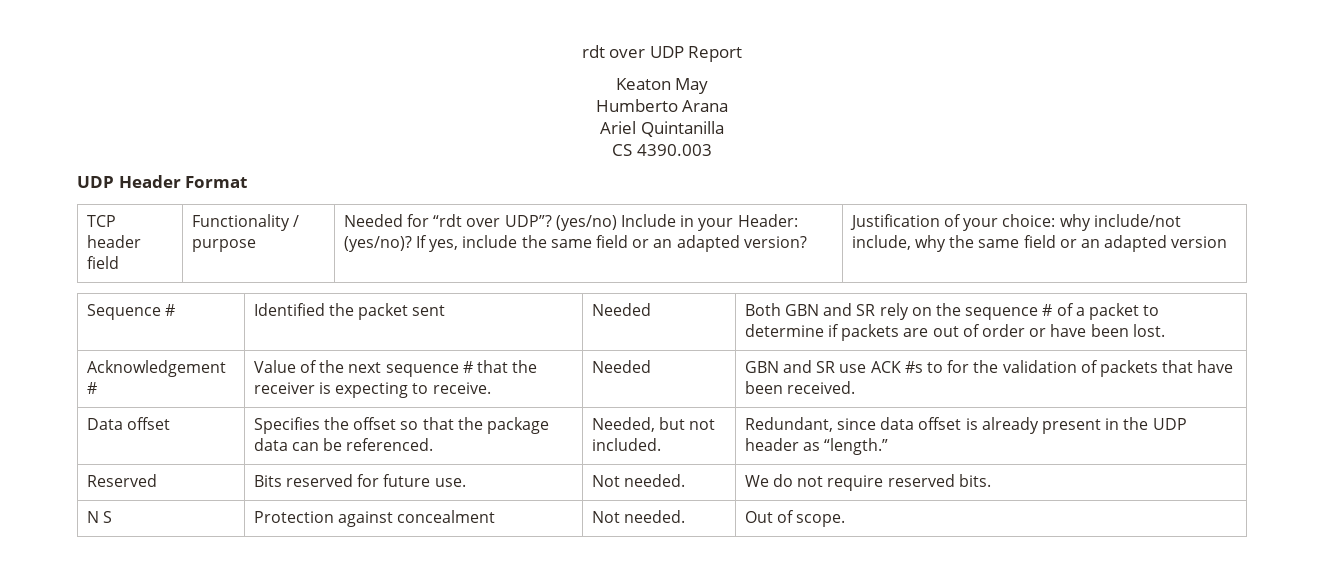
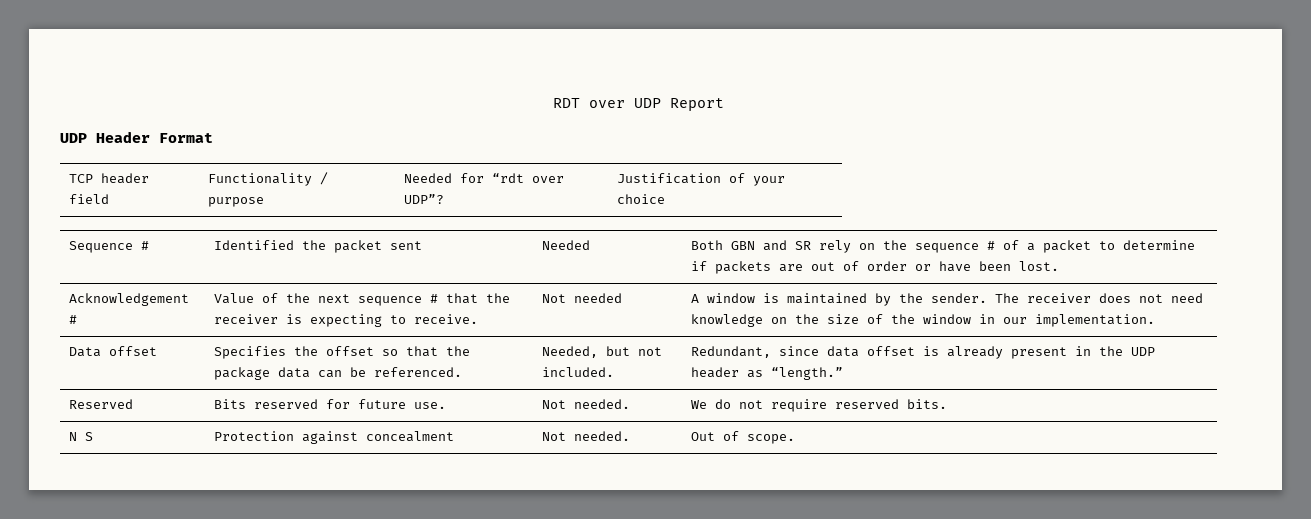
[581,45,605,58] rdt -> [553,98,580,108] RDT
[615,78,709,94] [595,99,729,112] [600,121,724,137] [612,144,712,156] // Keaton May // Humberto Arana // Ariel Quintanilla // CS 4390.003 -> (724, 104) none
[555,214,798,231] [343,235,807,252] [849,214,1181,231] [851,235,1228,252] (yes/no) Include in your Header: (yes/no)? If yes, include the same field or an adapted version? | Justification of your choice: why include/not include, why the same field or an adapted version -> [616,173,785,186] [616,194,665,204] | Justification of your choice
[591,360,651,373] [744,360,1234,377] [744,381,856,394] Needed | GBN and SR use ACK #s to for the validation of packets that have been received. -> [541,293,622,303] [690,293,1203,306] [690,314,1155,327] Not needed | A window is maintained by the sender. The receiver does not need knowledge on the size of the window in our implementation.

